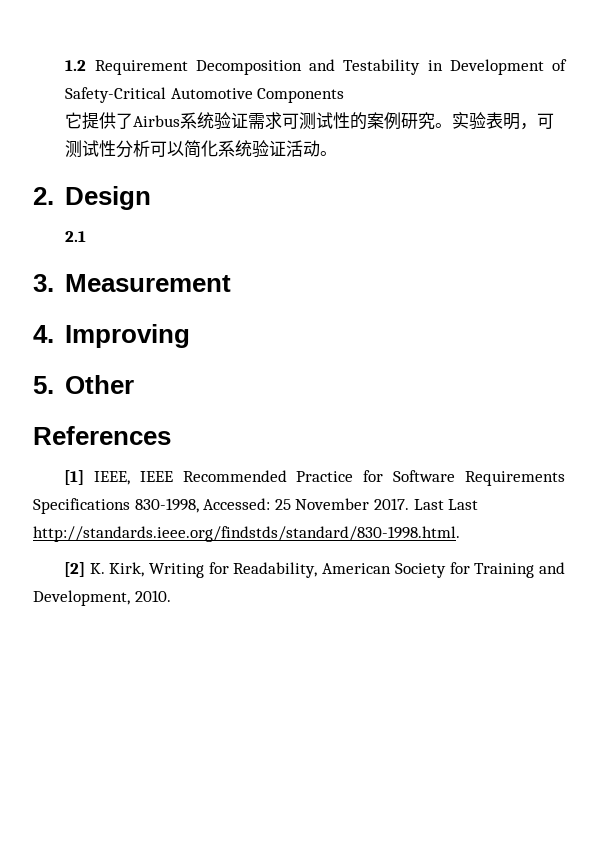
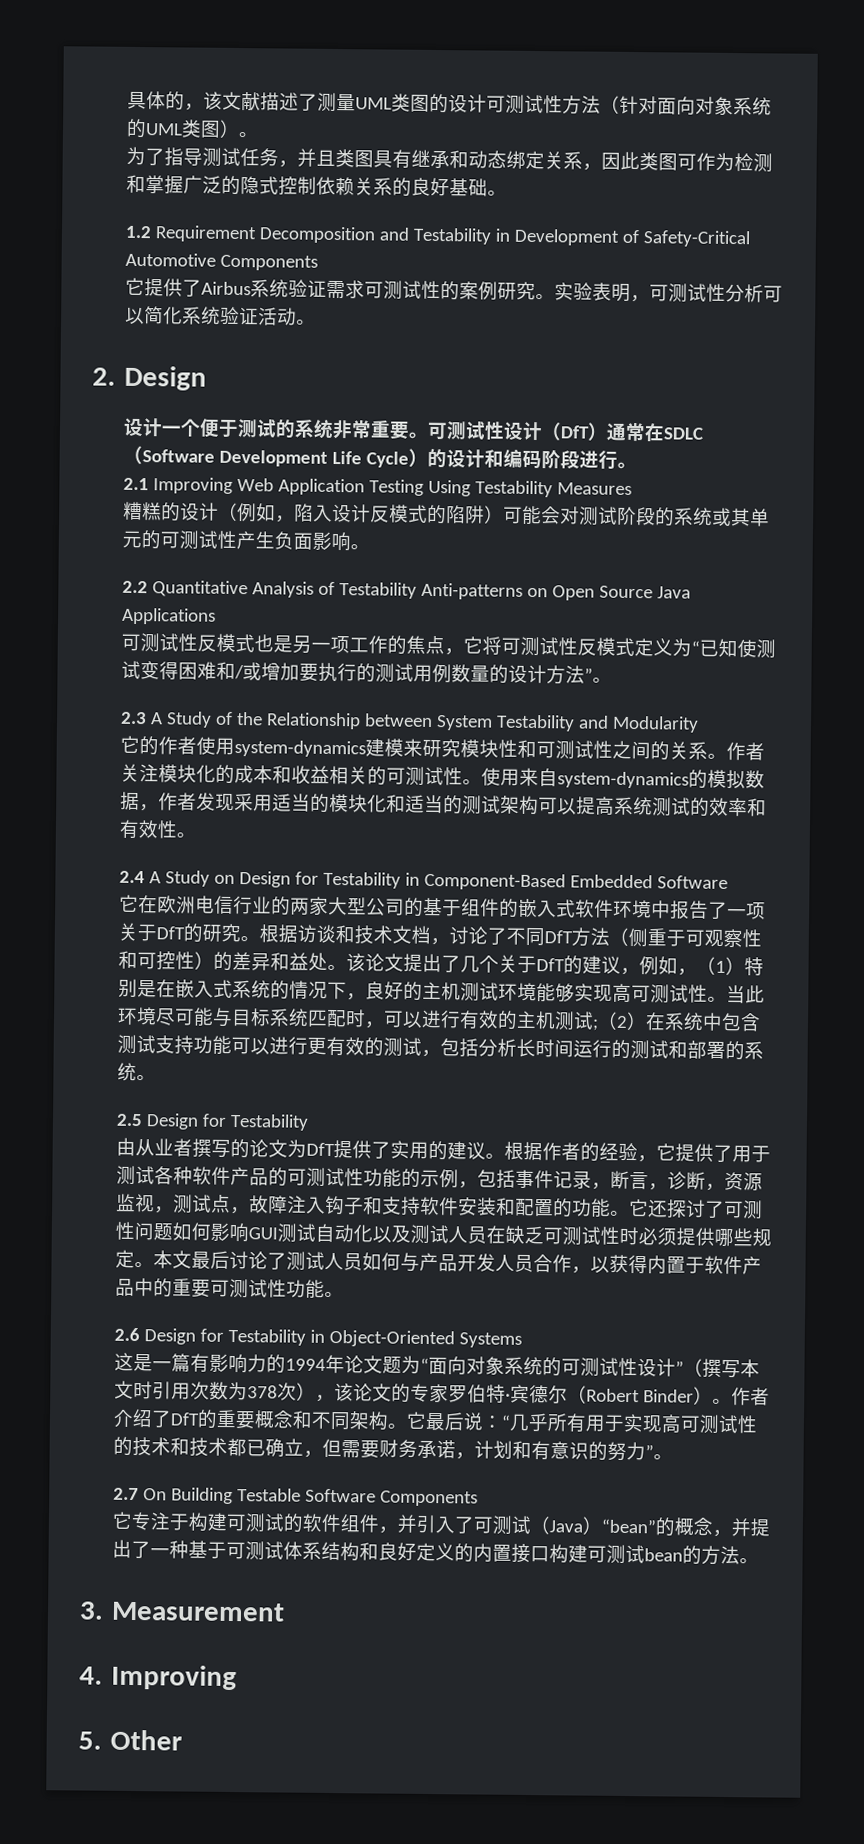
(65, 65) none -> [126,91,772,116] [125,118,258,139] [125,146,773,173] [125,174,507,197] 具体的，该文献描述了测量UML类图的设计可测试性方法（针对面向对象系统的UML类图）。 // 为了指导测试任务，并且类图具有继承和动态绑定关系，因此类图可作为检测和掌握广泛的隐式控制依赖关系的良好基础。 //
[65,231,87,242] 2.1 -> [122,417,704,442] [122,445,637,470] [122,477,632,498] [122,501,770,527] [121,530,370,552] [121,580,691,601] [121,607,216,625] [120,633,776,659] [120,660,612,685] [119,711,699,733] [119,735,765,761] [119,763,765,790] [119,791,767,817] [118,819,196,840] [118,870,728,891] [118,894,766,920] [117,922,762,949] [117,950,764,976] [117,978,765,1004] [116,1007,761,1032] [116,1034,764,1061] [116,1062,156,1082] [115,1113,309,1131] [115,1137,771,1163] [115,1165,763,1192] [115,1193,763,1220] [114,1221,772,1248] [114,1249,762,1275] [114,1277,344,1299] [113,1327,522,1348] [113,1352,760,1379] [113,1380,770,1406] [112,1408,758,1434] [112,1436,673,1461] [112,1487,478,1507] [111,1511,770,1538] [111,1539,759,1565] 设计一个便于测试的系统非常重要。可测试性设计（DfT）通常在SDLC（Software Development Life Cycle）的设计和编码阶段进行。 // 2.1 Improving Web Application Testing Using Testability Measures // 糟糕的设计（例如，陷入设计反模式的陷阱）可能会对测试阶段的系统或其单元的可测试性产生负面影响。 // 2.2 Quantitative Analysis of Testability Anti-patterns on Open Source Java Applications // 可测试性反模式也是另一项工作的焦点，它将可测试性反模式定义为“已知使测试变得困难和/或增加要执行的测试用例数量的设计方法”。 // 2.3 A Study of the Relationship between System Testability and Modularity // 它的作者使用system-dynamics建模来研究模块性和可测试性之间的关系。作者关注模块化的成本和收益相关的可测试性。使用来自system-dynamics的模拟数据，作者发现采用适当的模块化和适当的测试架构可以提高系统测试的效率和有效性。 // 2.4 A Study on Design for Testability in Component-Based Embedded Software // 它在欧洲电信行业的两家大型公司的基于组件的嵌入式软件环境中报告了一项关于DfT的研究。根据访谈和技术文档，讨论了不同DfT方法（侧重于可观察性和可控性）的差异和益处。该论文提出了几个关于DfT的建议，例如，（1）特别是在嵌入式系统的情况下，良好的主机测试环境能够实现高可测试性。当此环境尽可能与目标系统匹配时，可以进行有效的主机测试;（2）在系统中包含测试支持功能可以进行更有效的测试，包括分析长时间运行的测试和部署的系统。 // 2.5 Design for Testability // 由从业者撰写的论文为DfT提供了实用的建议。根据作者的经验，它提供了用于测试各种软件产品的可测试性功能的示例，包括事件记录，断言，诊断，资源监视，测试点，故障注入钩子和支持软件安装和配置的功能。它还探讨了可测性问题如何影响GUI测试自动化以及测试人员在缺乏可测试性时必须提供哪些规定。本文最后讨论了测试人员如何与产品开发人员合作，以获得内置于软件产品中的重要可测试性功能。 // 2.6 Design for Testability in Object-Oriented Systems // 这是一篇有影响力的1994年论文题为“面向对象系统的可测试性设计”（撰写本文时引用次数为378次），该论文的专家罗伯特·宾德尔（Robert Binder）。作者介绍了DfT的重要概念和不同架构。它最后说：“几乎所有用于实现高可测试性的技术和技术都已确立，但需要财务承诺，计划和有意识的努力”。 // 2.7 On Building Testable Software Components // 它专注于构建可测试的软件组件，并引入了可测试（Java）“bean”的概念，并提出了一种基于可测试体系结构和良好定义的内置接口构建可测试bean的方法。
[33,426,171,445] [63,470,565,486] [33,498,479,514] [33,526,460,542] [63,562,565,578] [33,590,171,606] // References // [1] IEEE, IEEE Recommended Practice for Software Requirements Specifications 830-1998, Accessed: 25 November 2017. Last Last http://standards.ieee.org/findstds/standard/830-1998.html. // [2] K. Kirk, Writing for Readability, American Society for Training and Development, 2010. -> (183, 1740) none

